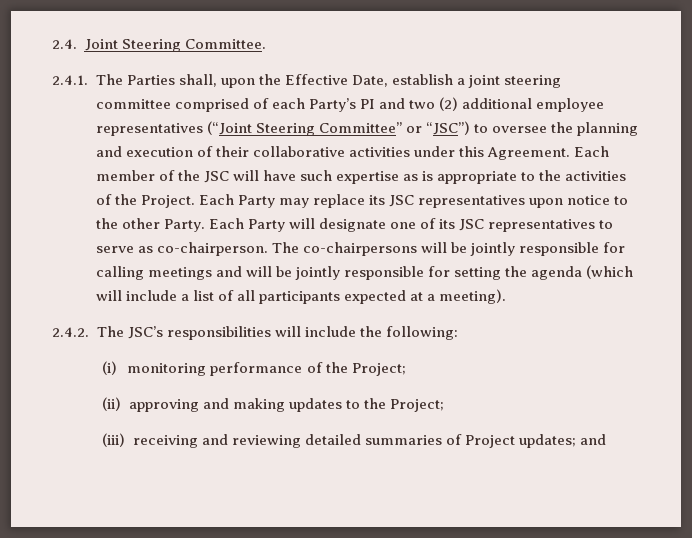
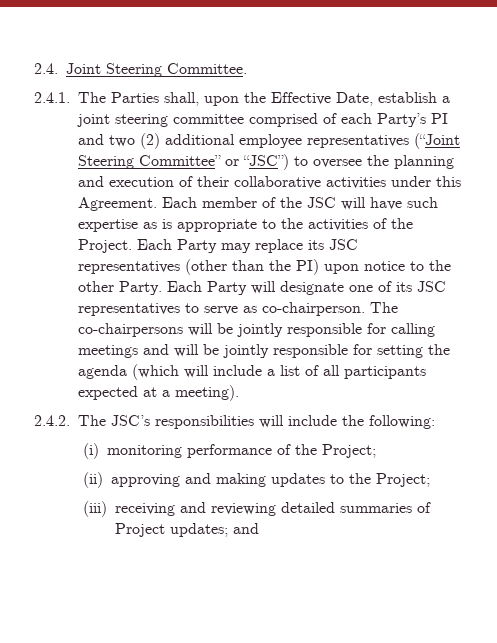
(525, 201) none -> [185,259,319,275] (other than the PI)

